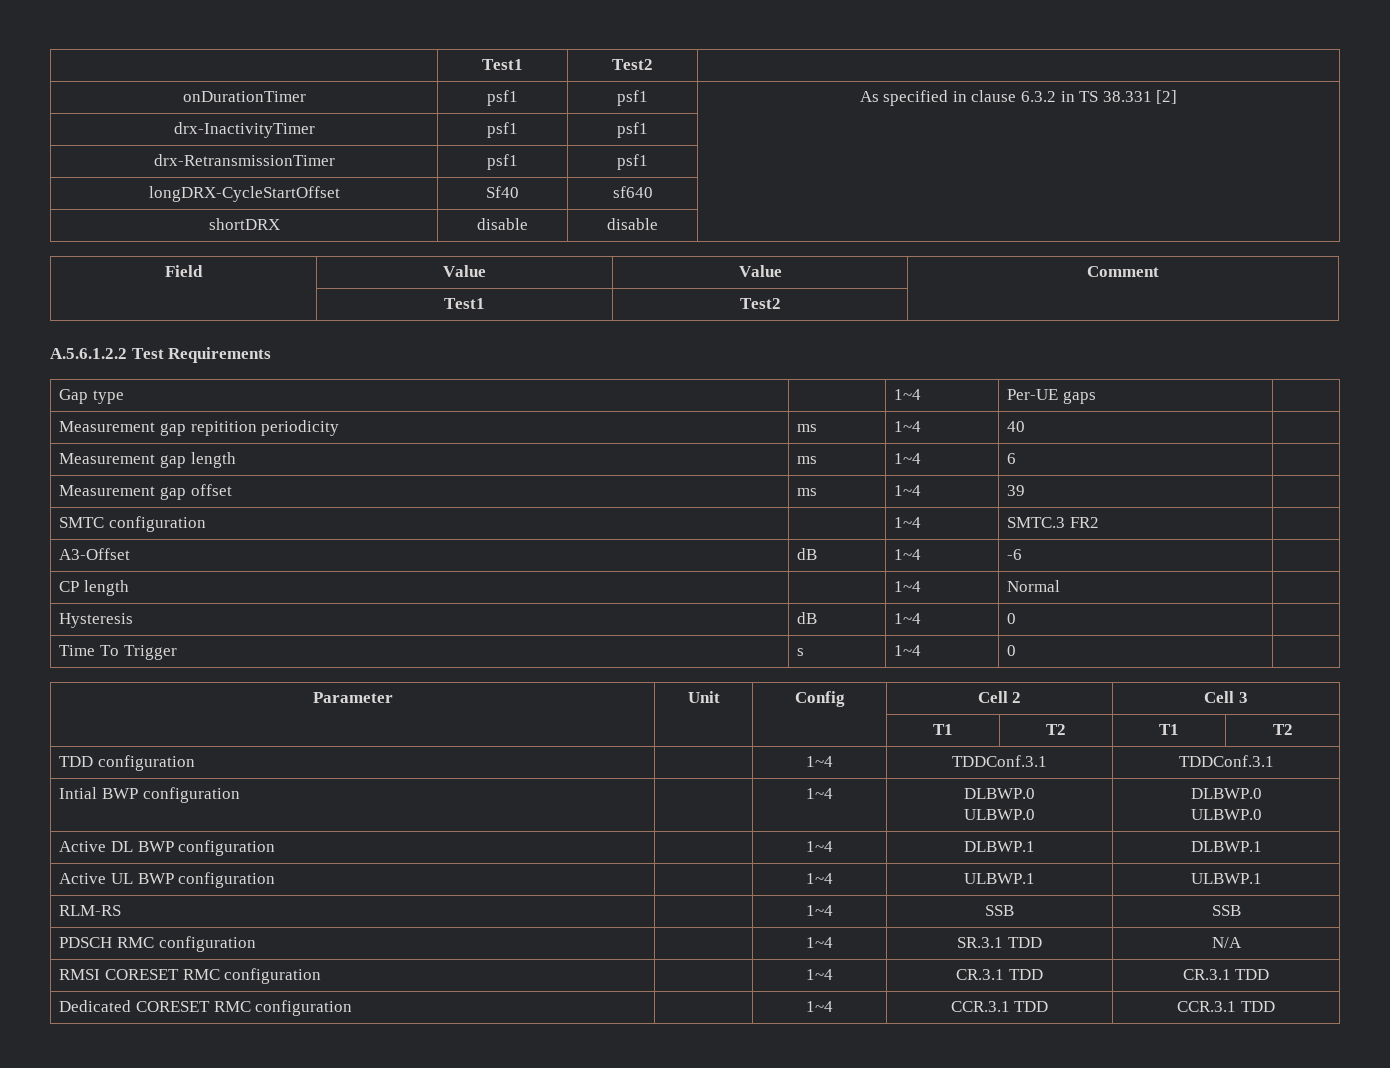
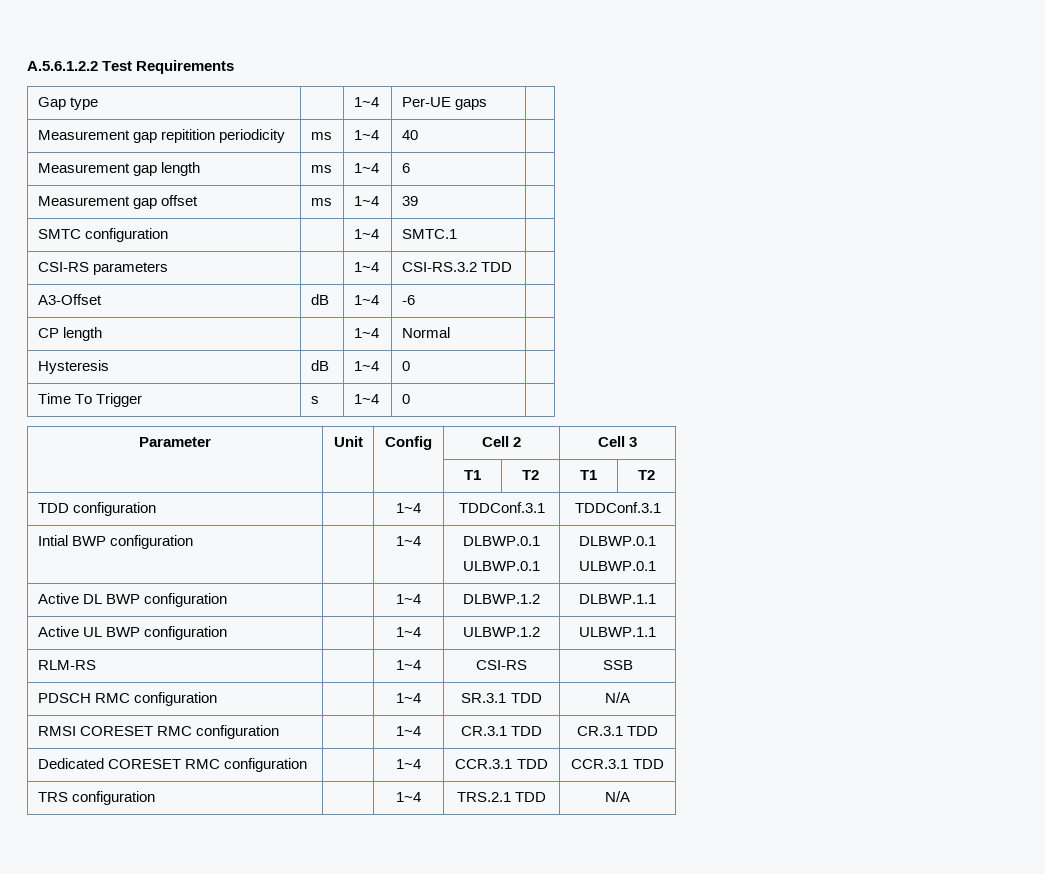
[482,59,523,70] [612,59,653,70] [182,91,306,102] [487,90,518,106] [617,90,648,106] [859,90,1178,106] [173,122,315,138] [487,122,518,138] [617,122,648,138] [153,154,335,166] [487,154,518,170] [617,154,648,170] [148,186,340,202] [486,186,519,198] [612,186,653,198] [208,218,280,230] [477,218,528,230] [607,218,658,230] [165,265,203,277] [443,265,486,277] [738,265,782,277] [1087,266,1159,277] [444,298,485,309] [739,298,781,309] | Test1 | Test2 | // onDurationTimer | psf1 | psf1 | As specified in clause 6.3.2 in TS 38.331 [2] // drx-InactivityTimer | psf1 | psf1 | // drx-RetransmissionTimer | psf1 | psf1 | // longDRX-CycleStartOffset | Sf40 | sf640 | // shortDRX | disable | disable | // Field | Value | Value | Comment // | Test1 | Test2 | // -> (27, 66) none
[1007,517,1099,528] SMTC.3 FR2 -> [401,229,457,239] [37,262,168,275] [353,262,379,272] [401,262,512,272] SMTC.1 | // CSI-RS parameters | | 1~4 | CSI-RS.3.2 TDD
[964,788,1035,799] [964,809,1035,820] [1190,788,1262,799] [1190,809,1262,820] DLBWP.0 // ULBWP.0 | DLBWP.0 // ULBWP.0 -> [463,536,540,546] [463,561,540,571] [579,536,656,546] [579,561,656,571] DLBWP.0.1 // ULBWP.0.1 | DLBWP.0.1 // ULBWP.0.1
[964,841,1035,852] [1190,841,1262,852] DLBWP.1 | DLBWP.1 -> [463,594,540,604] [579,594,656,604] DLBWP.1.2 | DLBWP.1.1
[964,873,1035,884] [1190,873,1262,884] ULBWP.1 | ULBWP.1 -> [463,627,540,637] [579,627,656,637] ULBWP.1.2 | ULBWP.1.1
[985,905,1014,916] SSB -> [476,660,527,670] CSI-RS
(1275, 1006) none -> [37,791,155,805] [396,792,421,802] [456,792,547,802] [605,791,630,802] // TRS configuration | | 1~4 | TRS.2.1 TDD | N/A

